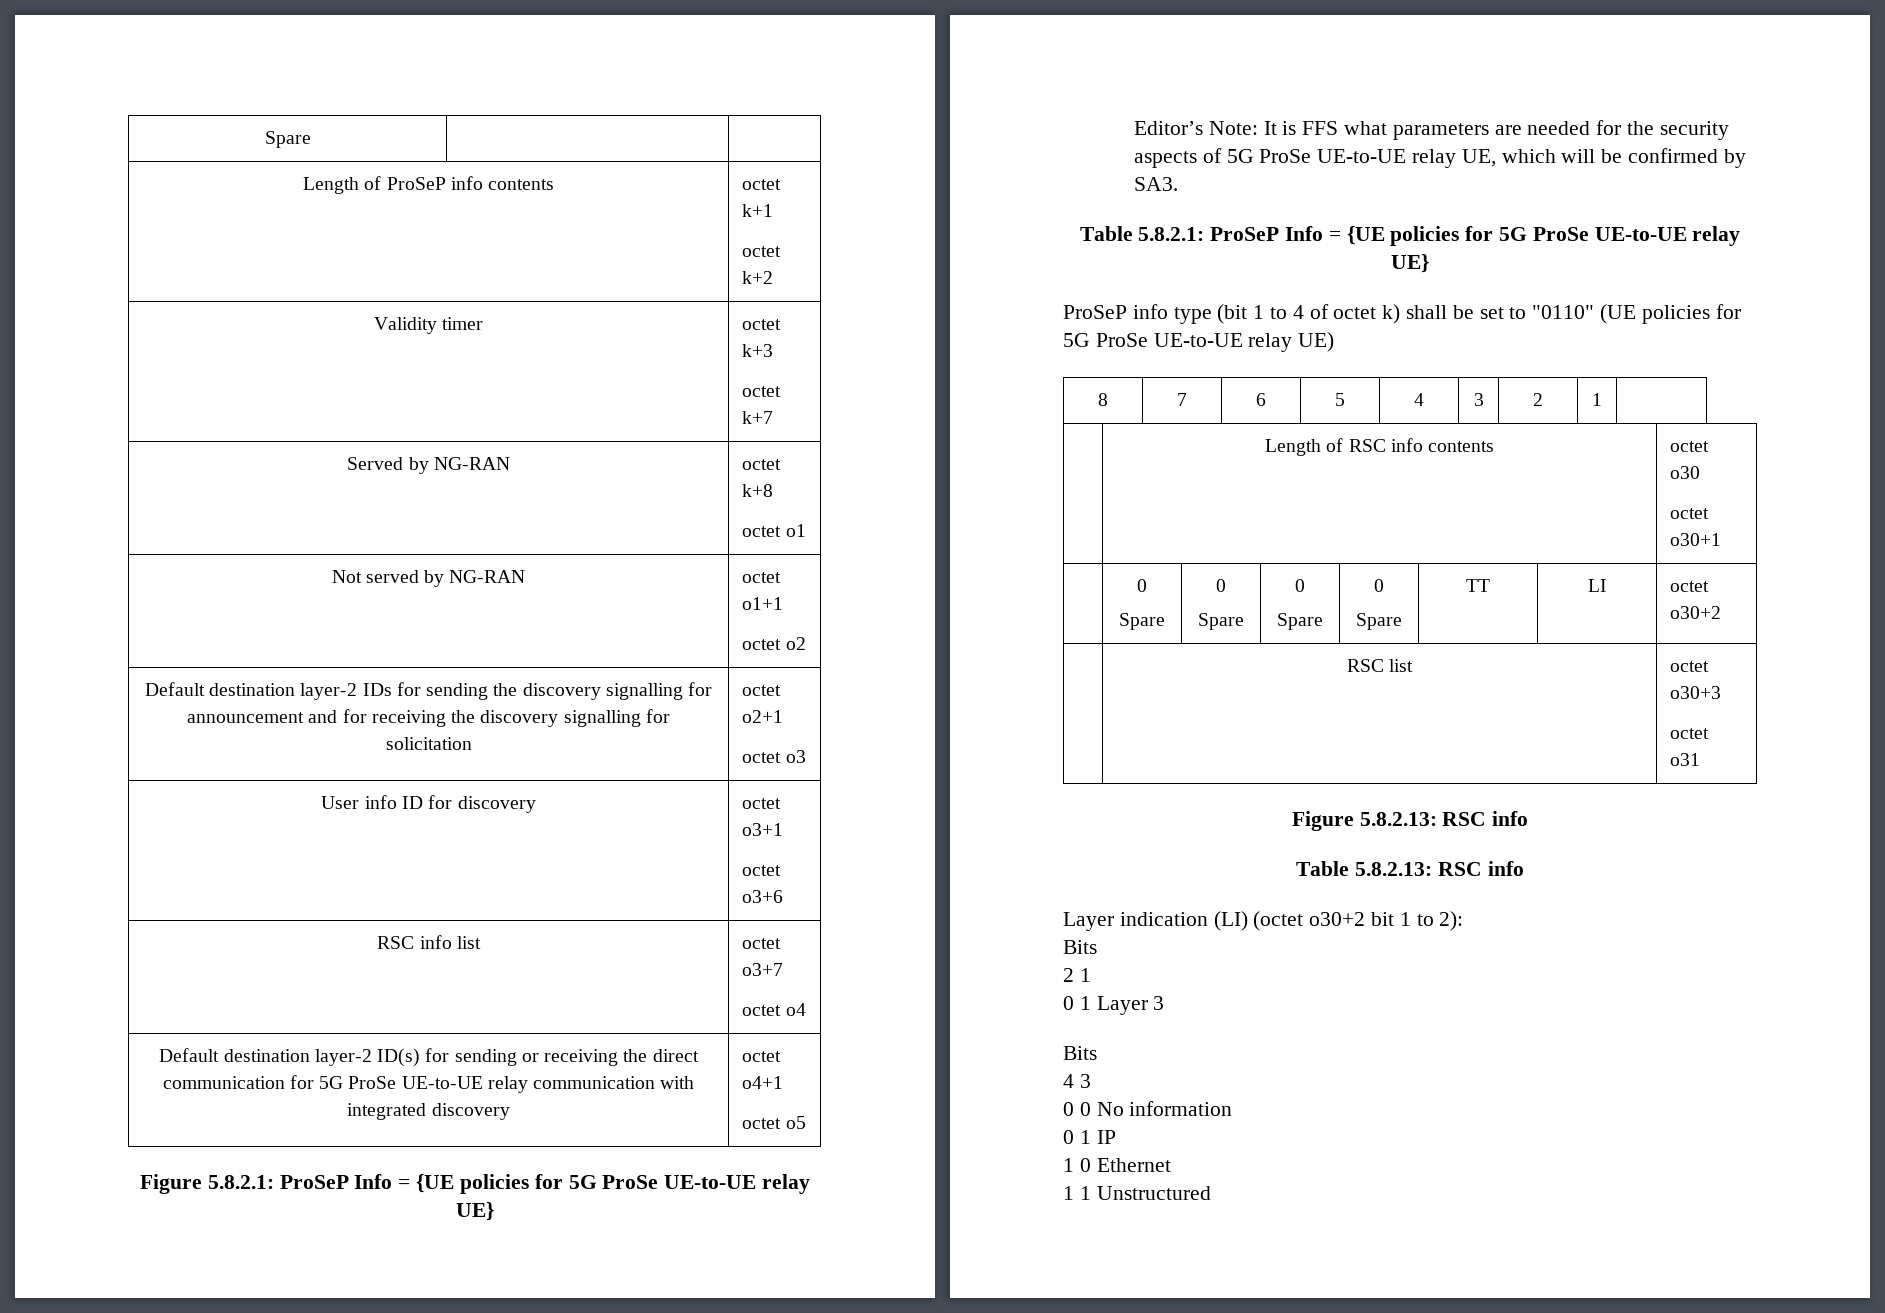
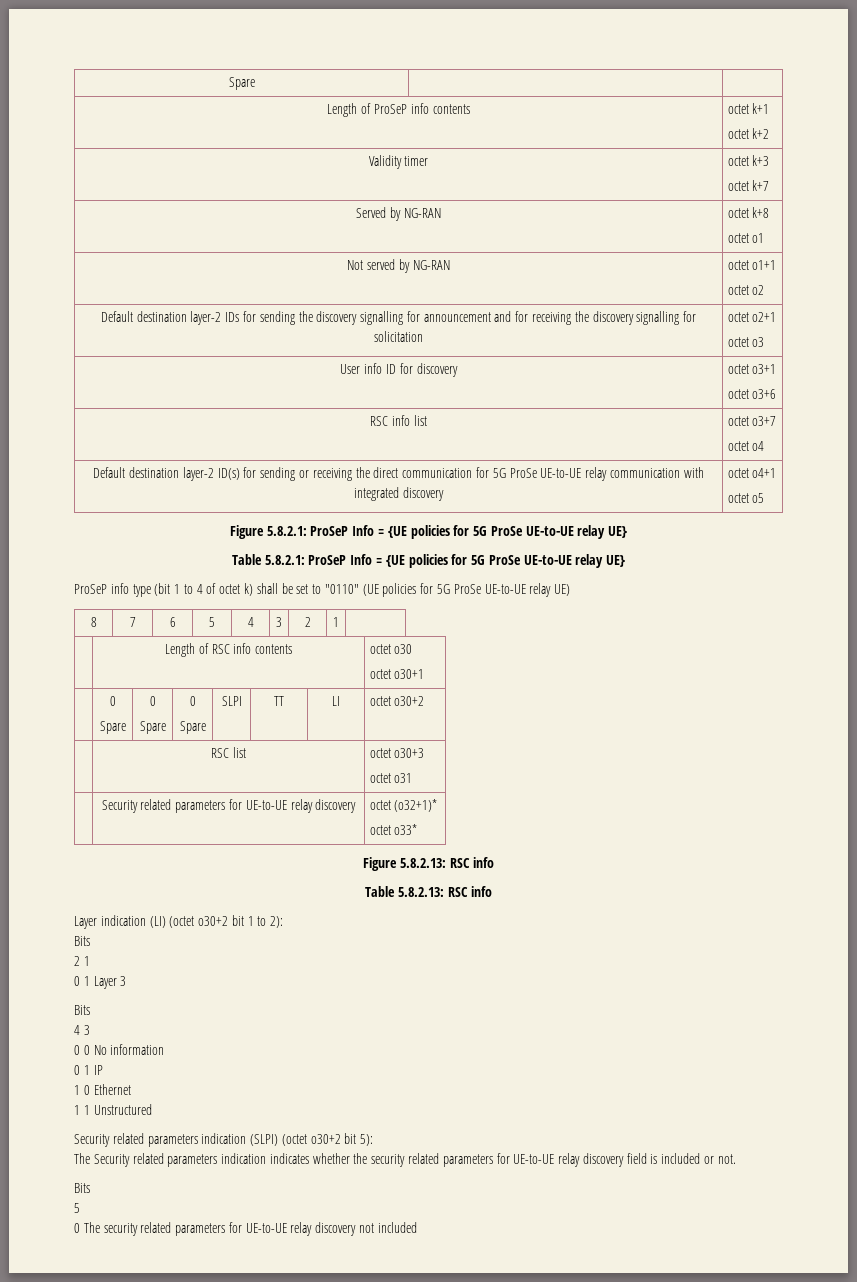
[1133,120,1729,140] [1133,148,1746,168] [1133,177,1178,191] // Editor’s Note: It is FFS what parameters are needed for the security aspects of 5G ProSe UE-to-UE relay UE, which will be confirmed by SA3. -> (628, 532) none
[1374,579,1384,592] [1356,613,1402,630] 0 // Spare -> [221,696,242,706] SLPI
(1701, 759) none -> [101,799,357,813] [369,799,438,812] [369,824,418,835] // | Security related parameters for UE-to-UE relay discovery | octet (o32+1)* // octet o33*
(1211, 1193) none -> [74,1133,374,1147] [74,1153,736,1167] [74,1183,90,1193] [74,1203,80,1213] [74,1222,417,1236] // Security related parameters indication (SLPI) (octet o30+2 bit 5): // The Security related parameters indication indicates whether the security related parameters for UE-to-UE relay discovery field is included or not. // Bits // 5 // 0 The security related parameters for UE-to-UE relay discovery not included

